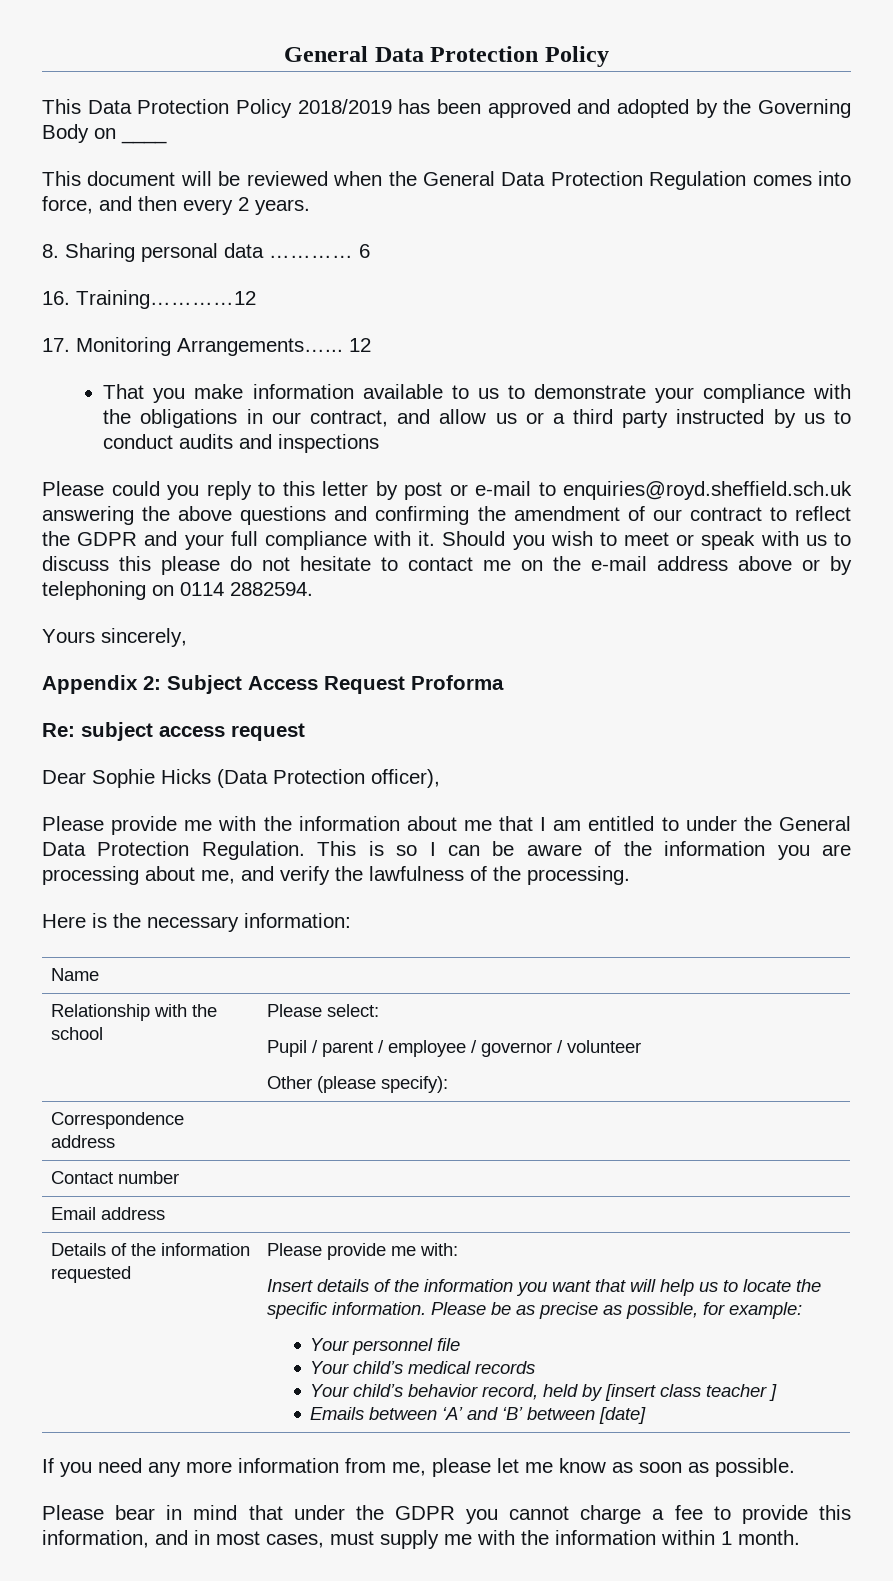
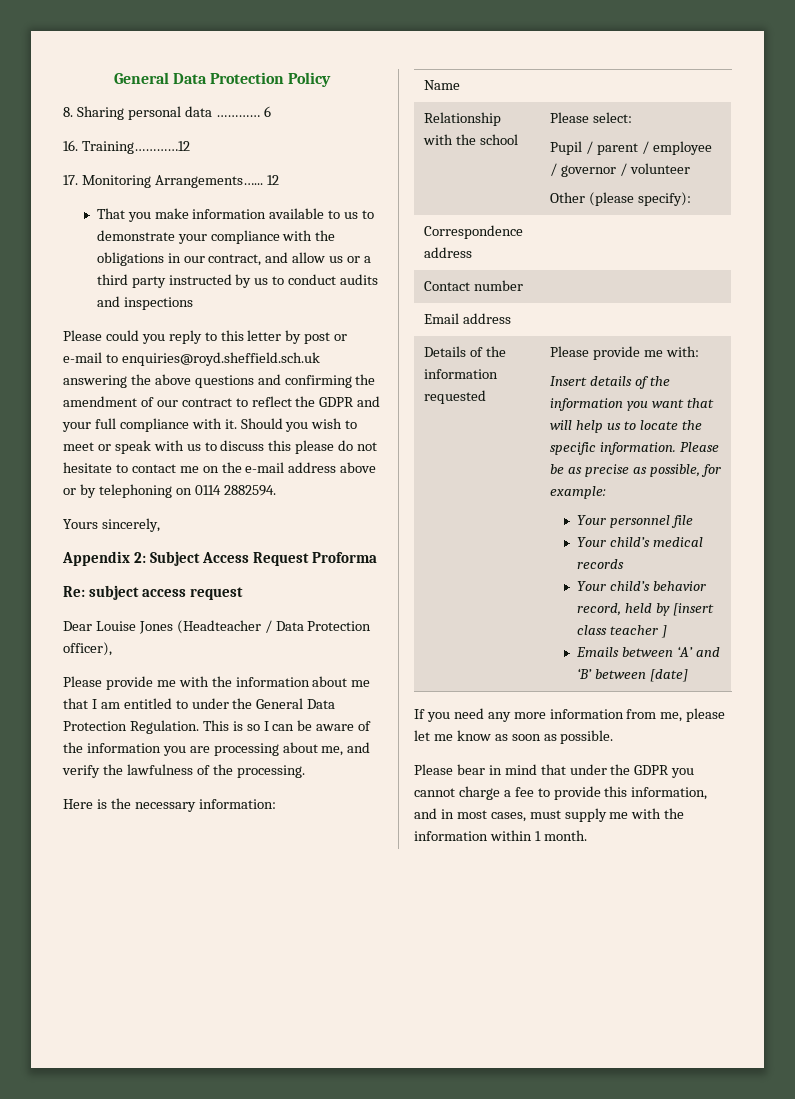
[42,99,851,118] [42,124,116,143] [121,139,167,144] [42,171,851,190] [42,196,310,215] // This Data Protection Policy 2018/2019 has been approved and adopted by the Governing Body on ____ // This document will be reviewed when the General Data Protection Regulation comes into force, and then every 2 years. -> (332, 79) none
[92,769,268,788] Sophie Hicks (Data -> [95,620,304,634] Louise Jones (Headteacher / Data

